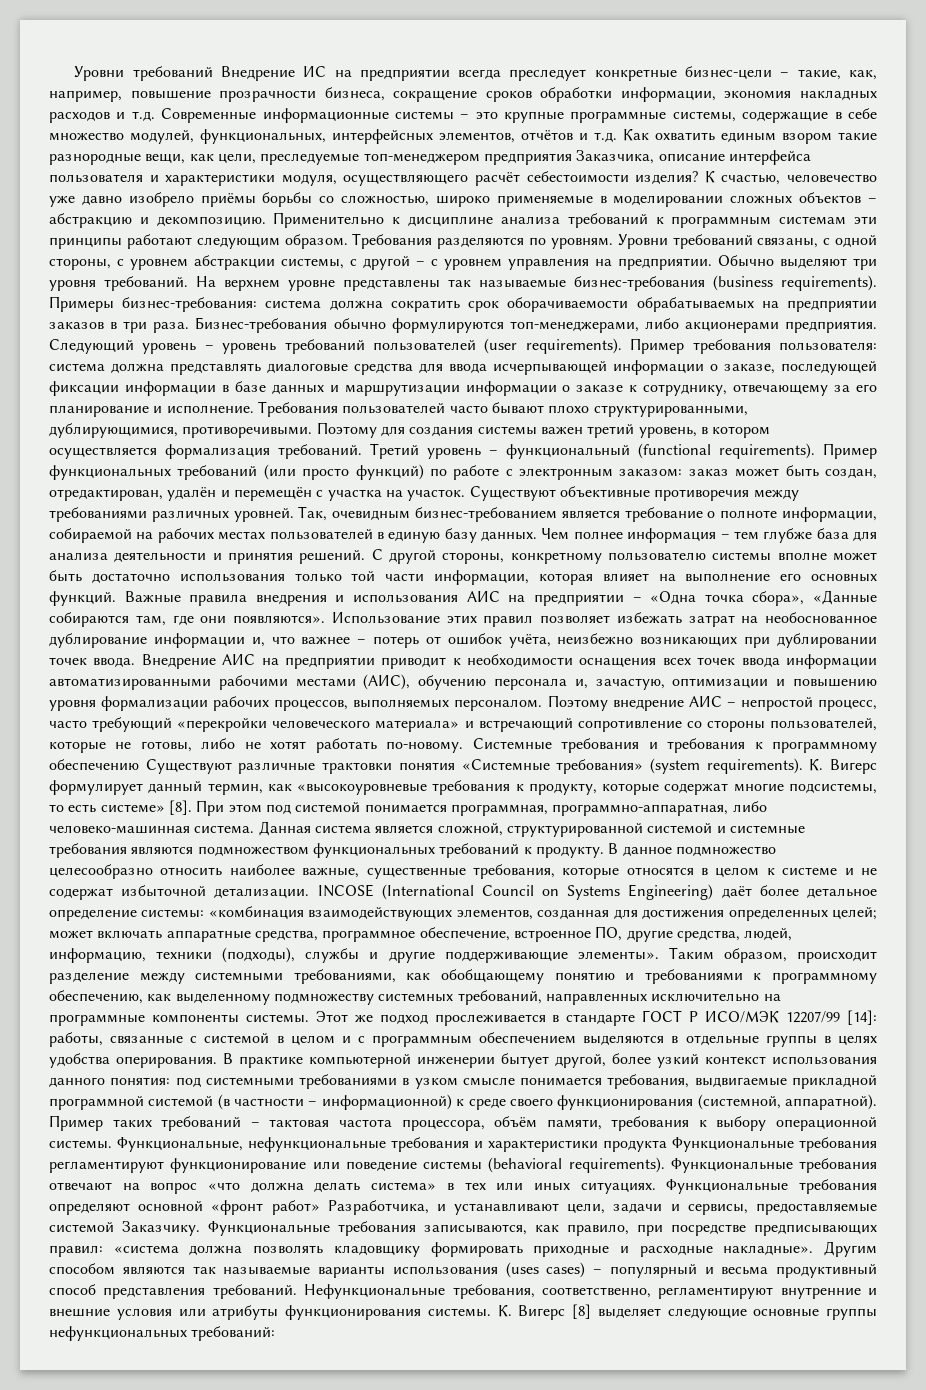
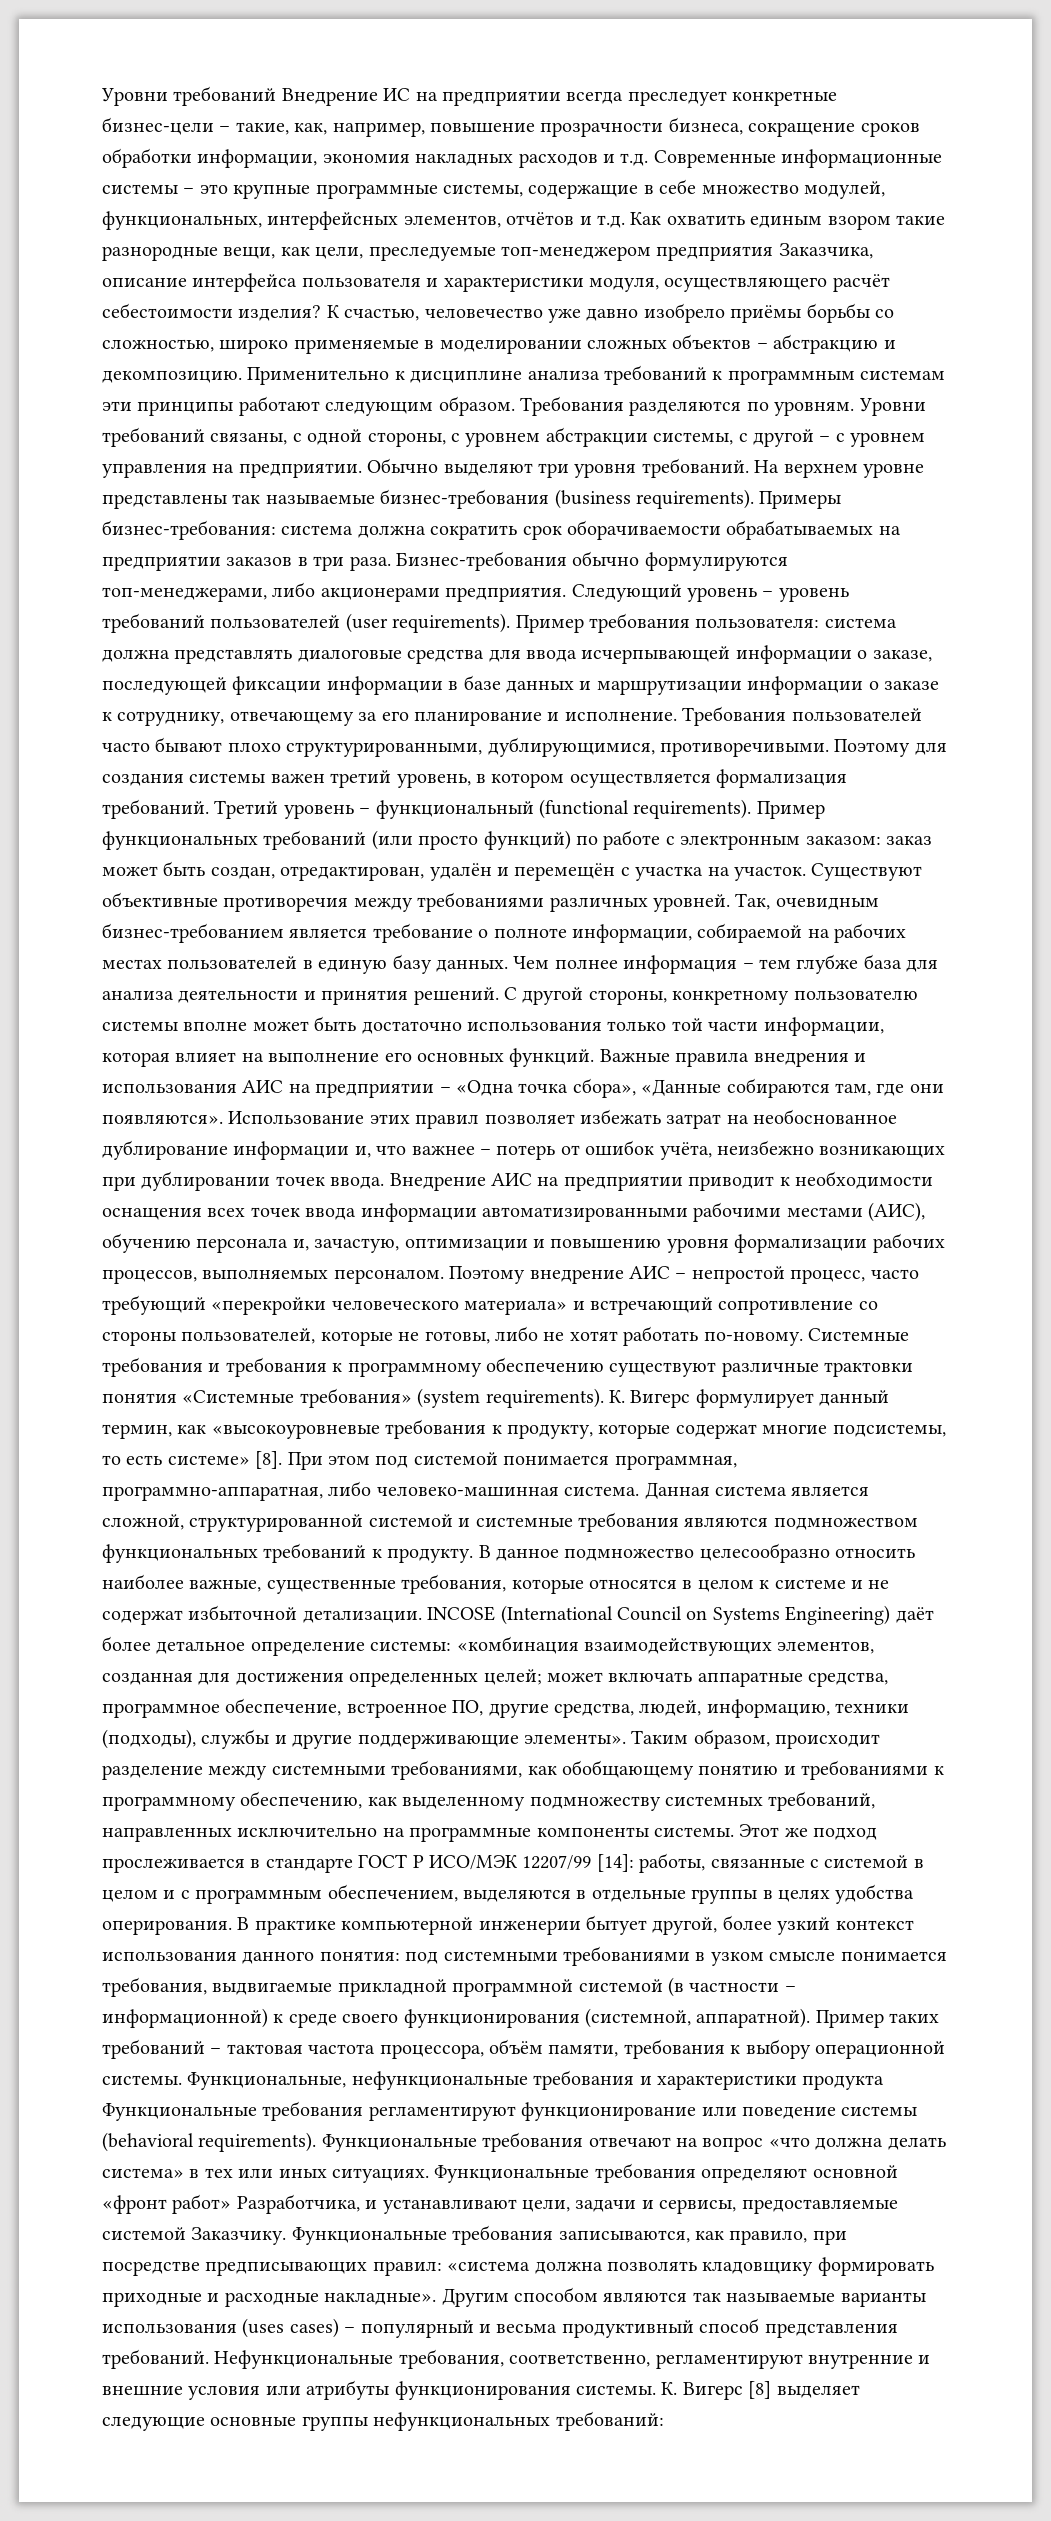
[145,759,232,774] Существуют -> [609,1362,717,1377] существуют
[479,1032,577,1044] обеспечением -> [327,1884,458,1902] обеспечением,

